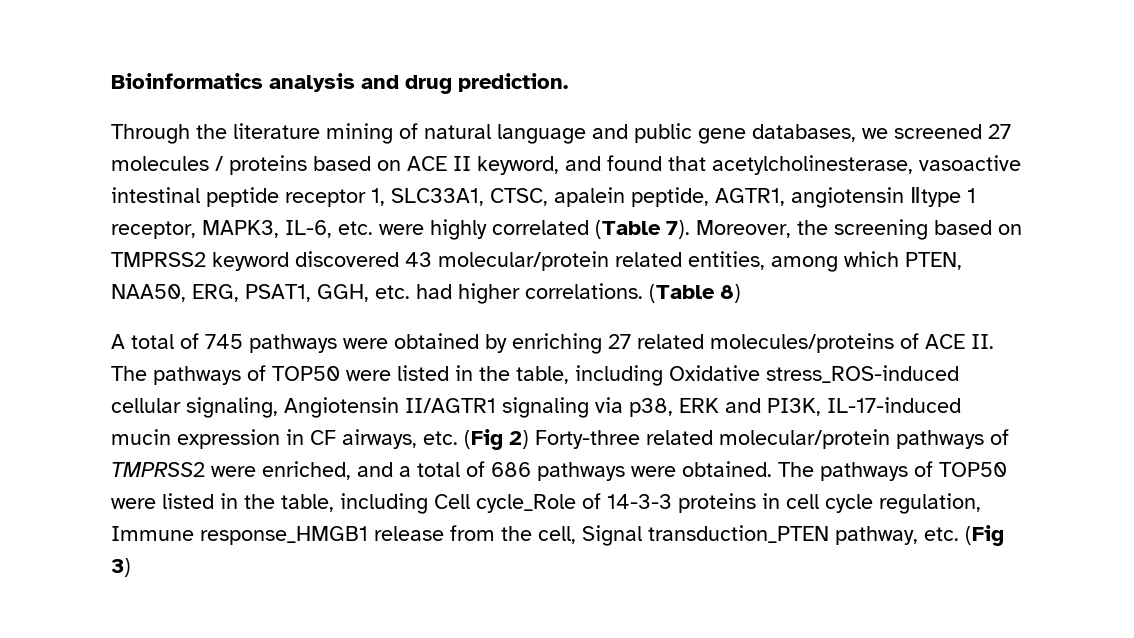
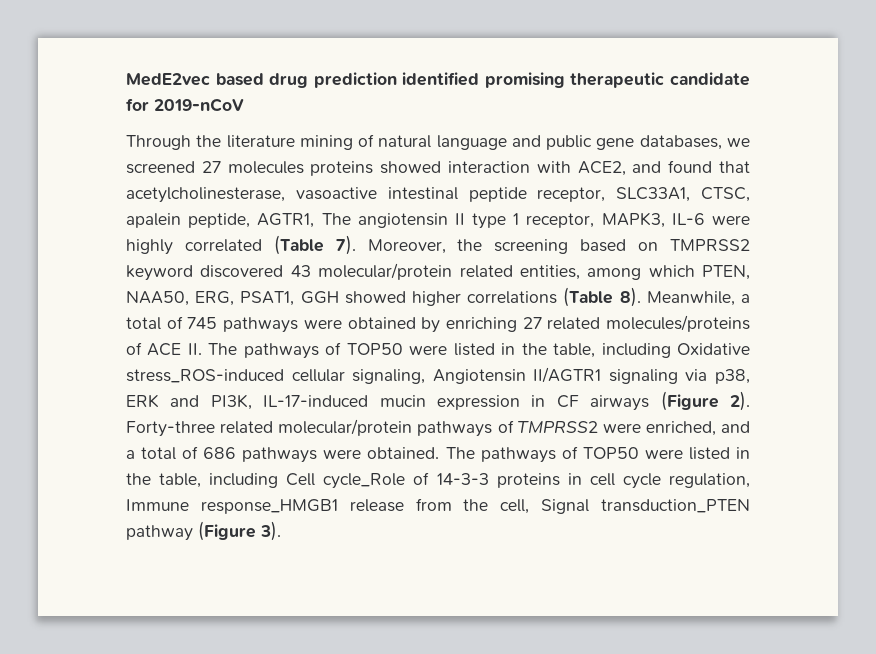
[111,73,568,94] Bioinformatics analysis and drug prediction. -> [126,72,750,88] [126,98,244,112] MedE2vec based drug prediction identified promising therapeutic candidate for 2019-nCoV
[215,155,559,175] / proteins based on ACE II keyword, -> [310,161,626,176] proteins showed interaction with ACE2,
[285,188,385,207] receptor 1, -> [537,187,606,202] receptor,
[791,187,961,208] angiotensin Ⅱtype -> [321,213,507,229] The angiotensin II type
[285,220,373,238] IL-6, etc. -> [671,213,705,225] IL-6
[317,283,741,304] [111,334,125,349] GGH, etc. had higher correlations. (Table 8) // A -> [300,287,750,307] GGH showed higher correlations (Table 8). Meanwhile, a
[342,429,529,450] airways, etc. (Fig 2) -> [590,391,750,411] airways (Figure 2).
[835,525,1004,546] [111,558,131,577] pathway, etc. (Fig 3) -> [126,521,281,541] pathway (Figure 3).

